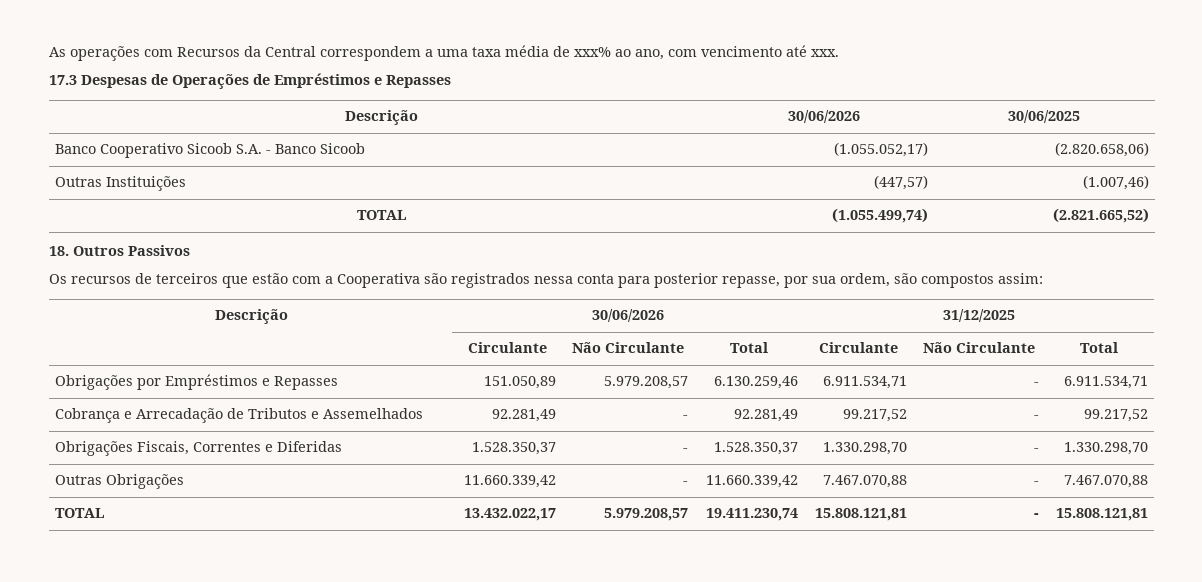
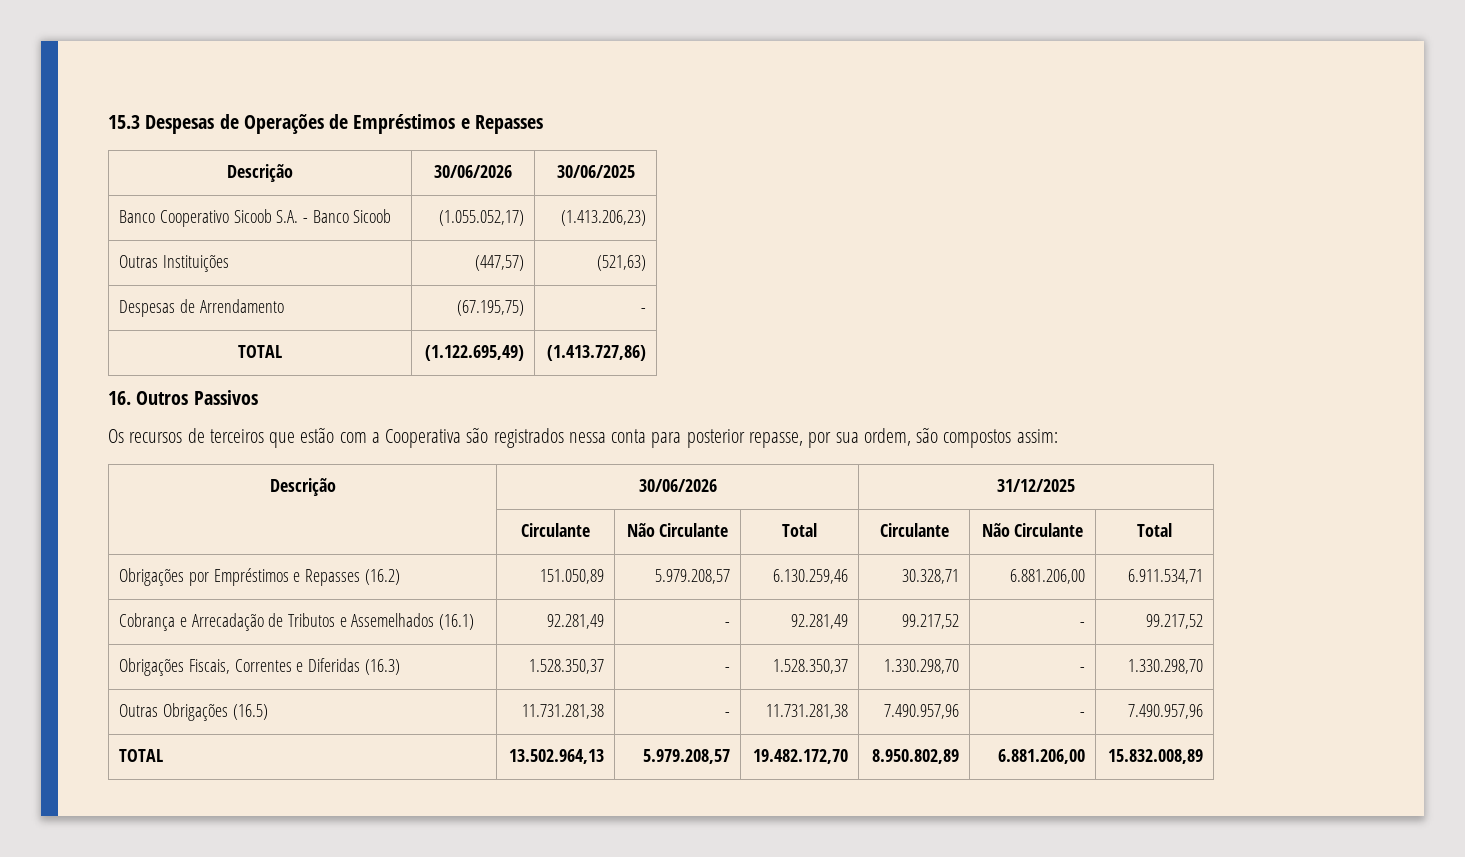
[49,45,839,61] [49,75,77,85] As operações com Recursos da Central correspondem a uma taxa média de xxx% ao ano, com vencimento até xxx. // 17.3 -> [108,115,140,129] 15.3
[1054,142,1149,157] (2.820.658,06) -> [560,210,646,226] (1.413.206,23)
[1082,175,1149,190] [357,210,406,220] [831,208,928,223] [1052,208,1149,223] [49,246,69,256] (1.007,46) // TOTAL | (1.055.499,74) | (2.821.665,52) // 18. -> [596,255,646,271] [119,299,284,317] [456,300,524,316] [640,308,646,313] [238,345,282,358] [424,345,524,361] [546,345,646,361] [108,391,131,405] (521,63) // Despesas de Arrendamento | (67.195,75) | - // TOTAL | (1.122.695,49) | (1.413.727,86) // 16.
(339, 383) none -> [364,569,400,585] (16.2)
[822,376,907,389] [1033,382,1039,386] 6.911.534,71 | - -> [901,569,959,584] [1009,569,1085,584] 30.328,71 | 6.881.206,00
(424, 413) none -> [439,614,475,630] (16.1)
(343, 446) none -> [364,659,400,675] (16.3)
[463,475,556,488] [682,481,688,485] [705,475,798,488] [822,475,907,488] [1033,481,1039,485] [1063,475,1148,488] [55,508,105,518] [463,508,556,521] [603,508,688,521] [705,508,798,521] [814,508,907,521] [1033,513,1039,518] [1055,508,1148,521] | 11.660.339,42 | - | 11.660.339,42 | 7.467.070,88 | - | 7.467.070,88 // TOTAL | 13.432.022,17 | 5.979.208,57 | 19.411.230,74 | 15.808.121,81 | - | 15.808.121,81 -> [232,704,268,720] [521,704,604,719] [724,712,730,717] [765,704,848,719] [883,704,959,719] [1079,712,1085,717] [1127,704,1203,719] [119,749,164,762] [508,749,604,764] [642,749,730,764] [752,749,848,764] [871,749,959,764] [997,749,1085,764] [1107,749,1203,764] (16.5) | 11.731.281,38 | - | 11.731.281,38 | 7.490.957,96 | - | 7.490.957,96 // TOTAL | 13.502.964,13 | 5.979.208,57 | 19.482.172,70 | 8.950.802,89 | 6.881.206,00 | 15.832.008,89

